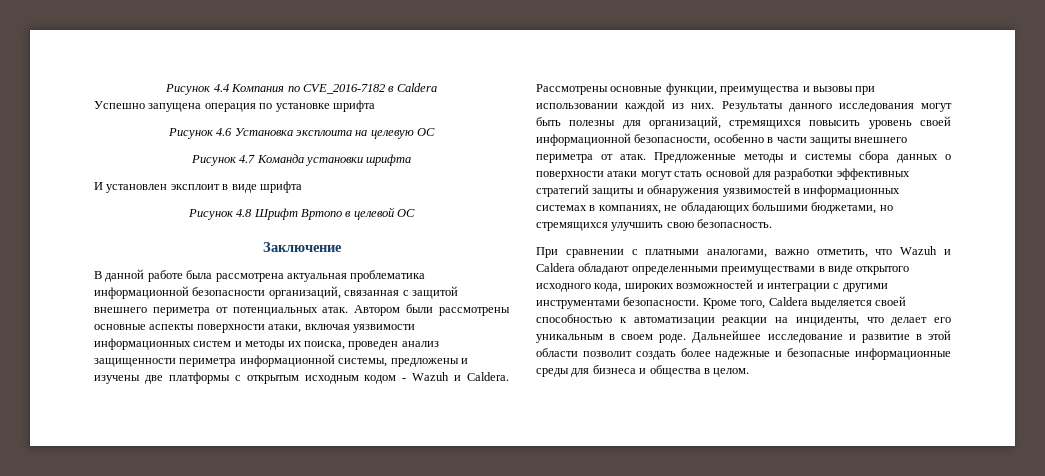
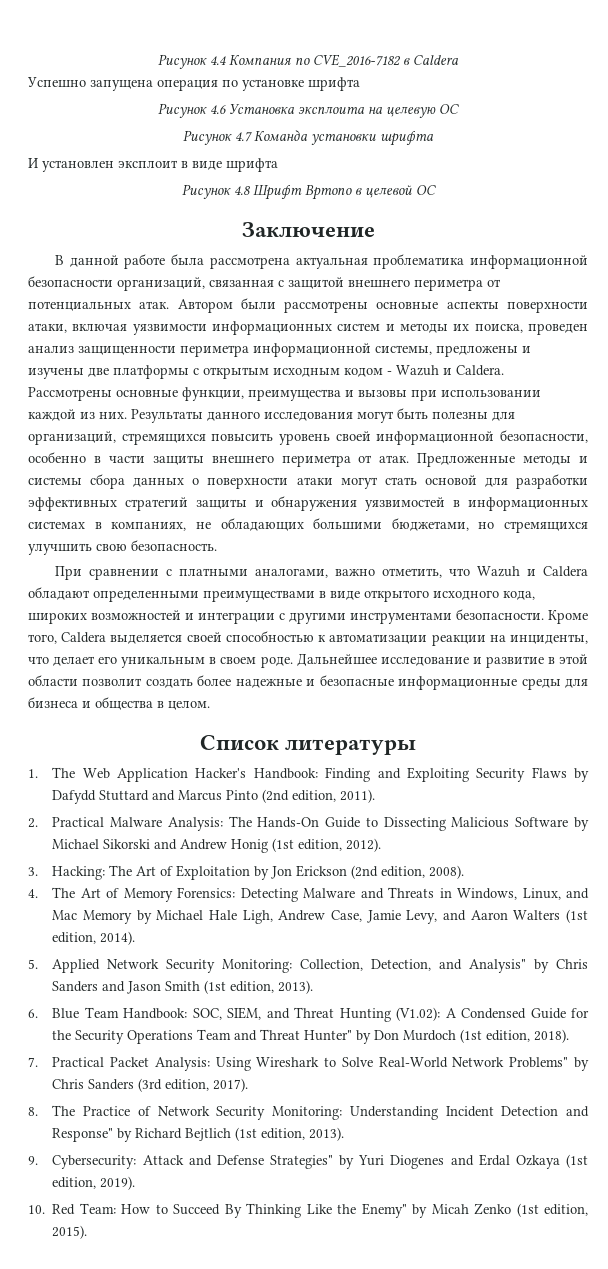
(750, 372) none -> [199,735,417,755] [28,767,590,782] [52,789,376,804] [28,816,589,831] [52,838,382,853] [28,865,465,880] [28,887,589,902] [52,909,588,924] [52,931,136,945] [28,959,588,973] [52,980,314,994] [28,1007,589,1022] [52,1029,570,1044] [28,1057,589,1071] [52,1078,249,1092] [28,1105,589,1120] [52,1127,345,1142] [28,1154,589,1169] [52,1176,136,1190] [28,1203,588,1218] [52,1225,88,1239] // Список литературы // 1. The Web Application Hacker's Handbook: Finding and Exploiting Security Flaws by Dafydd Stuttard and Marcus Pinto (2nd edition, 2011). // 2. Practical Malware Analysis: The Hands-On Guide to Dissecting Malicious Software by Michael Sikorski and Andrew Honig (1st edition, 2012). // 3. Hacking: The Art of Exploitation by Jon Erickson (2nd edition, 2008). // 4. The Art of Memory Forensics: Detecting Malware and Threats in Windows, Linux, and Mac Memory by Michael Hale Ligh, Andrew Case, Jamie Levy, and Aaron Walters (1st edition, 2014). // 5. Applied Network Security Monitoring: Collection, Detection, and Analysis" by Chris Sanders and Jason Smith (1st edition, 2013). // 6. Blue Team Handbook: SOC, SIEM, and Threat Hunting (V1.02): A Condensed Guide for the Security Operations Team and Threat Hunter" by Don Murdoch (1st edition, 2018). // 7. Practical Packet Analysis: Using Wireshark to Solve Real-World Network Problems" by Chris Sanders (3rd edition, 2017). // 8. The Practice of Network Security Monitoring: Understanding Incident Detection and Response" by Richard Bejtlich (1st edition, 2013). // 9. Cybersecurity: Attack and Defense Strategies" by Yuri Diogenes and Erdal Ozkaya (1st edition, 2019). // 10. Red Team: How to Succeed By Thinking Like the Enemy" by Micah Zenko (1st edition, 2015).

